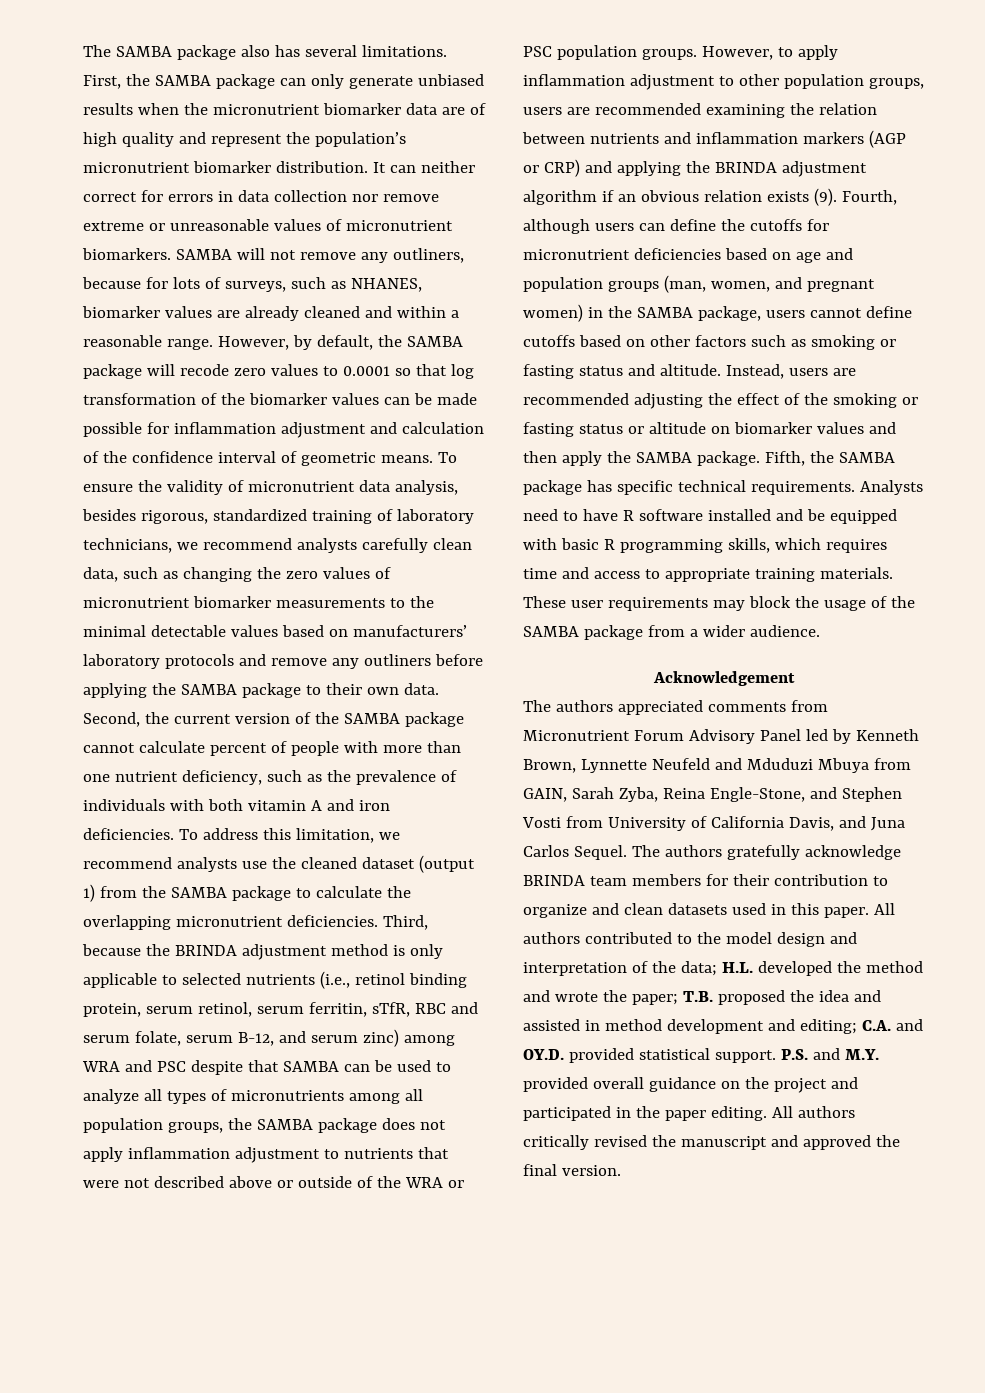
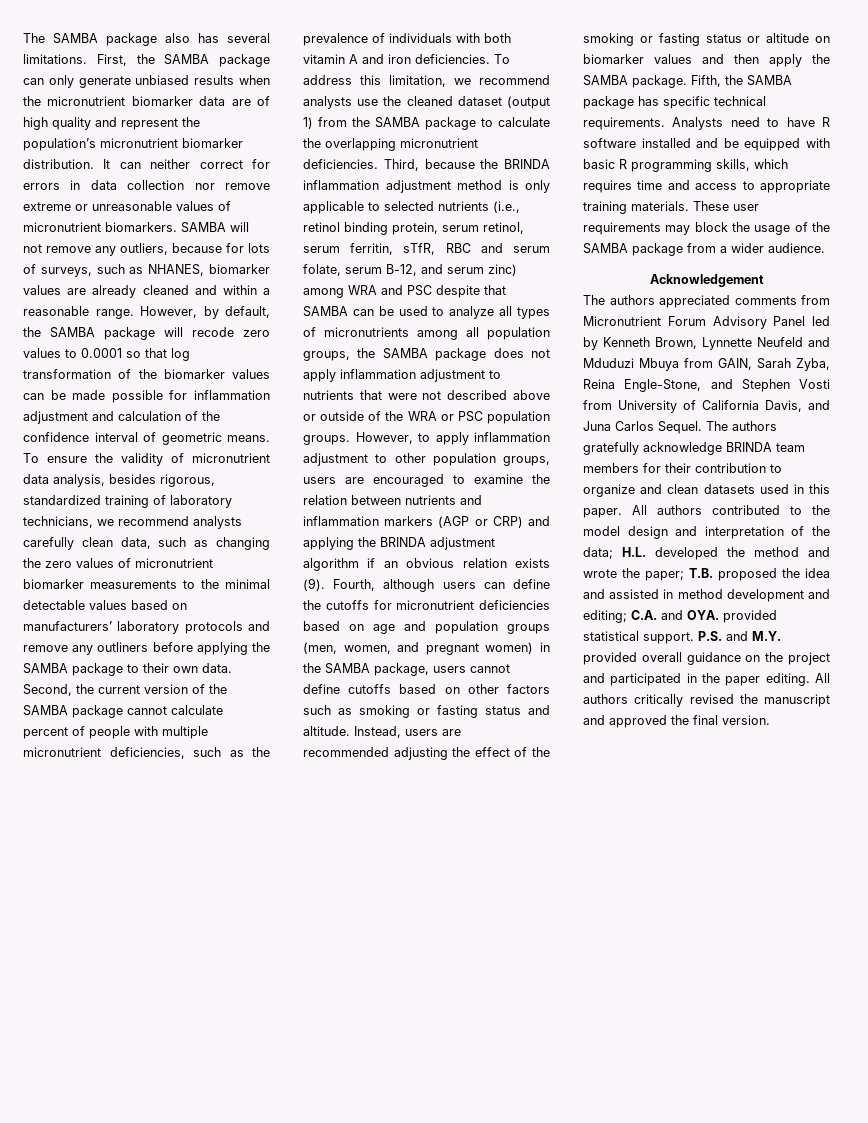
[392,248,464,263] outliners, -> [120,243,168,255] outliers,
[382,741,461,753] [83,770,262,785] more than one nutrient deficiency, -> [162,726,208,739] [23,747,185,759] multiple micronutrient deficiencies,
(237, 950) none -> [303,180,379,190] inflammation
[594,103,785,118] recommended examining -> [373,474,523,487] encouraged to examine
[663,275,706,293] (man, -> [303,642,337,654] (men,
[523,1049,564,1060] OY.D. -> [687,610,719,620] OYA.

